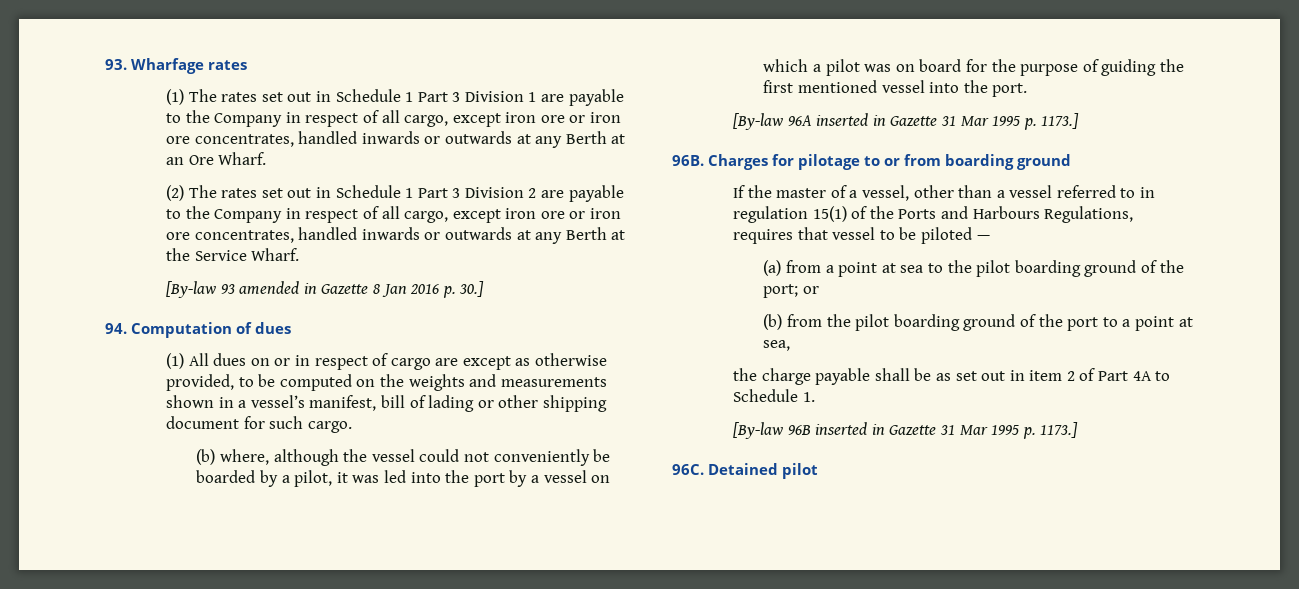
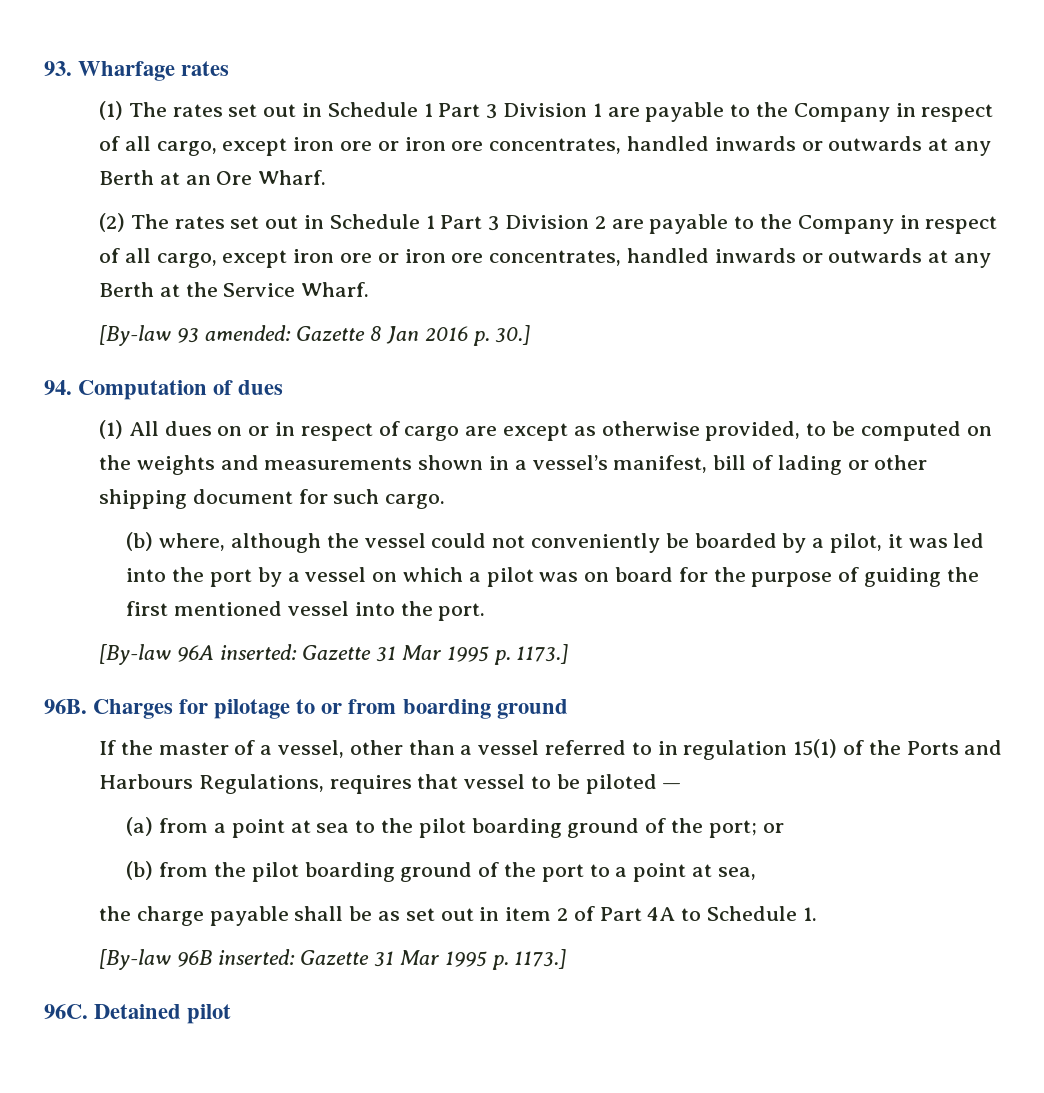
[239,281,317,295] amended in -> [204,325,291,341] amended:
[816,113,886,126] inserted in -> [219,644,297,660] inserted:
[815,422,885,435] inserted in -> [217,949,295,965] inserted:

